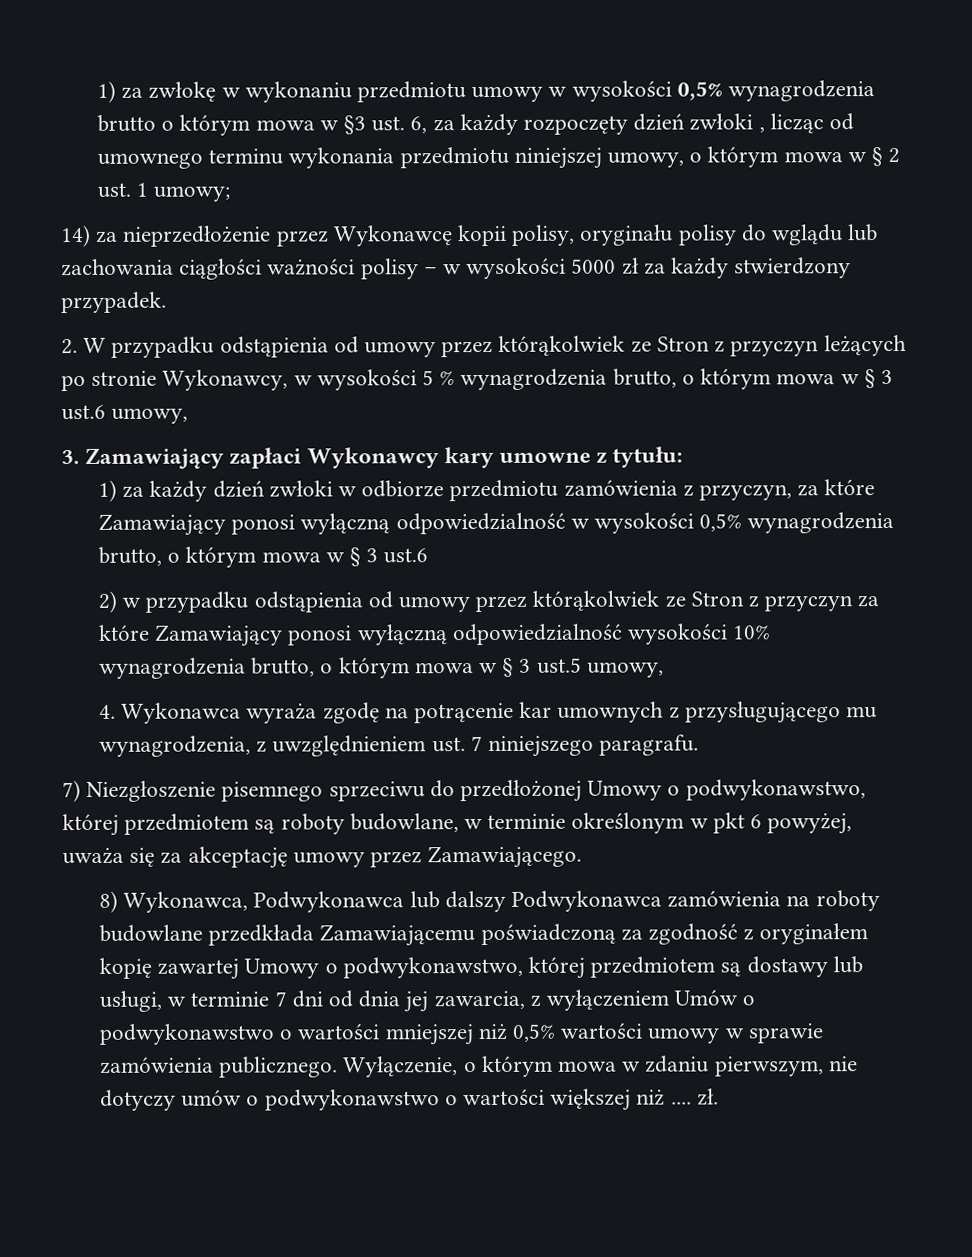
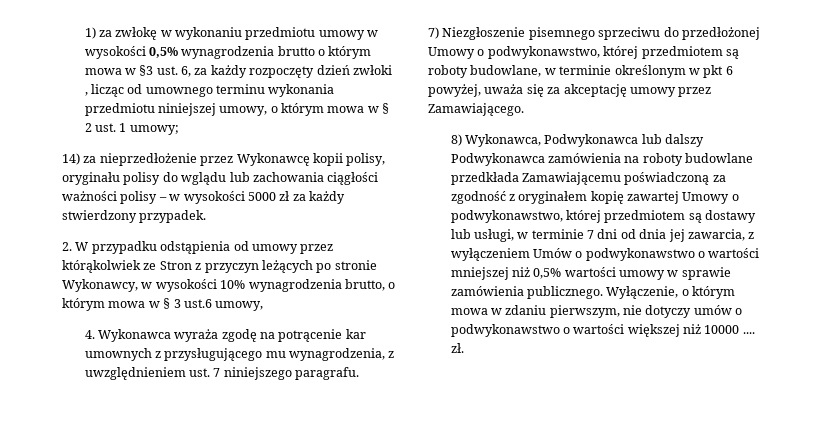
[422,370,456,386] 5 % -> [220,280,246,289] 10%
[61,446,684,469] [97,479,876,502] [97,512,895,536] [97,546,429,568] [97,590,880,613] [97,623,772,647] [98,657,664,679] // 3. Zamawiający zapłaci Wykonawcy kary umowne z tytułu: // 1) za każdy dzień zwłoki w odbiorze przedmiotu zamówienia z przyczyn, za które Zamawiający ponosi wyłączną odpowiedzialność w wysokości 0,5% wynagrodzenia brutto, o którym mowa w § 3 ust.6 // 2) w przypadku odstąpienia od umowy przez którąkolwiek ze Stron z przyczyn za które Zamawiający ponosi wyłączną odpowiedzialność wysokości 10% wynagrodzenia brutto, o którym mowa w § 3 ust.5 umowy, -> (264, 306) none
(666, 1097) none -> [704,325,740,334] 10000

